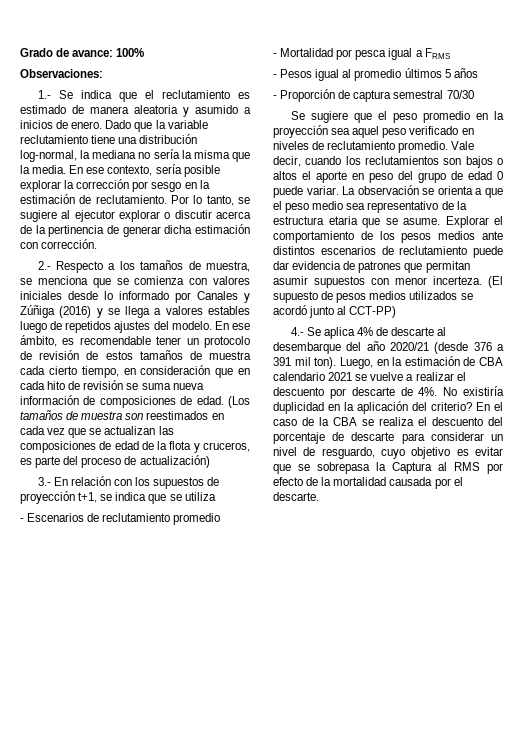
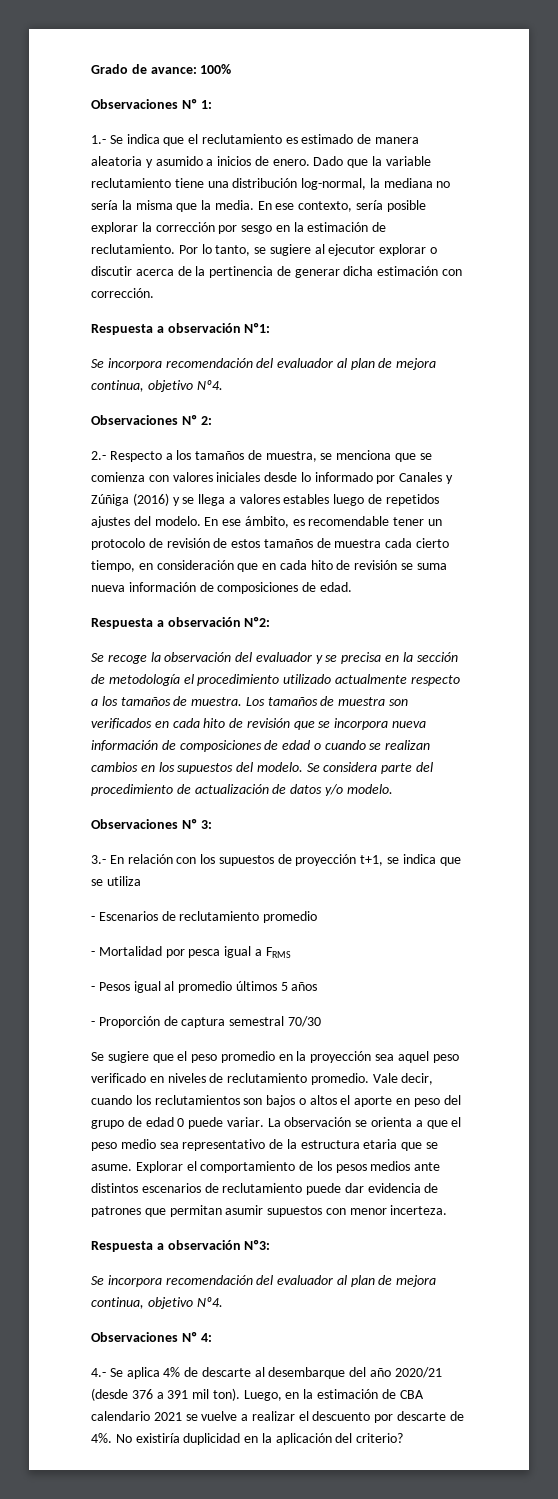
[20,69,103,78] Observaciones: -> [91,99,212,109] Observaciones Nº 1:
(98, 244) none -> [91,323,271,335] [91,358,437,370] [91,380,223,392] [91,415,212,425] // Respuesta a observación Nº1: // Se incorpora recomendación del evaluador al plan de mejora continua, objetivo Nº4. // Observaciones Nº 2:
[228,396,251,408] (Los -> [91,617,271,629] [91,652,458,664] [91,674,460,686] [91,696,265,706] // Respuesta a observación Nº2: // Se recoge la observación del evaluador y se precisa en la sección de metodología el procedimiento utilizado actualmente respecto a los tamaños de muestra. Los
[146,411,224,420] [20,426,174,438] [20,441,250,453] [20,455,210,468] reestimados en cada vez que se actualizan las composiciones de edad de la flota y cruceros, es parte del proceso de actualización) -> [91,718,427,730] [91,740,431,752] [91,762,434,774] [91,784,393,796] [91,819,212,829] verificados en cada hito de revisión que se incorpora nueva información de composiciones de edad o cuando se realizan cambios en los supuestos del modelo. Se considera parte del procedimiento de actualización de datos y/o modelo. // Observaciones Nº 3:
[488,276,503,288] [273,291,473,303] [273,305,397,318] (El supuesto de pesos medios utilizados se acordó junto al CCT-PP) -> [91,1240,271,1252] [91,1275,437,1287] [91,1297,223,1309] [91,1332,212,1342] // Respuesta a observación Nº3: // Se incorpora recomendación del evaluador al plan de mejora continua, objetivo Nº4. // Observaciones Nº 4:
[476,402,503,411] [273,417,503,426] [273,432,503,444] [273,447,503,459] [273,462,503,474] [273,477,463,489] [273,492,319,501] En el caso de la CBA se realiza el descuento del porcentaje de descarte para considerar un nivel de resguardo, cuyo objetivo es evitar que se sobrepasa la Captura al RMS por efecto de la mortalidad causada por el descarte. -> (404, 1438) none

